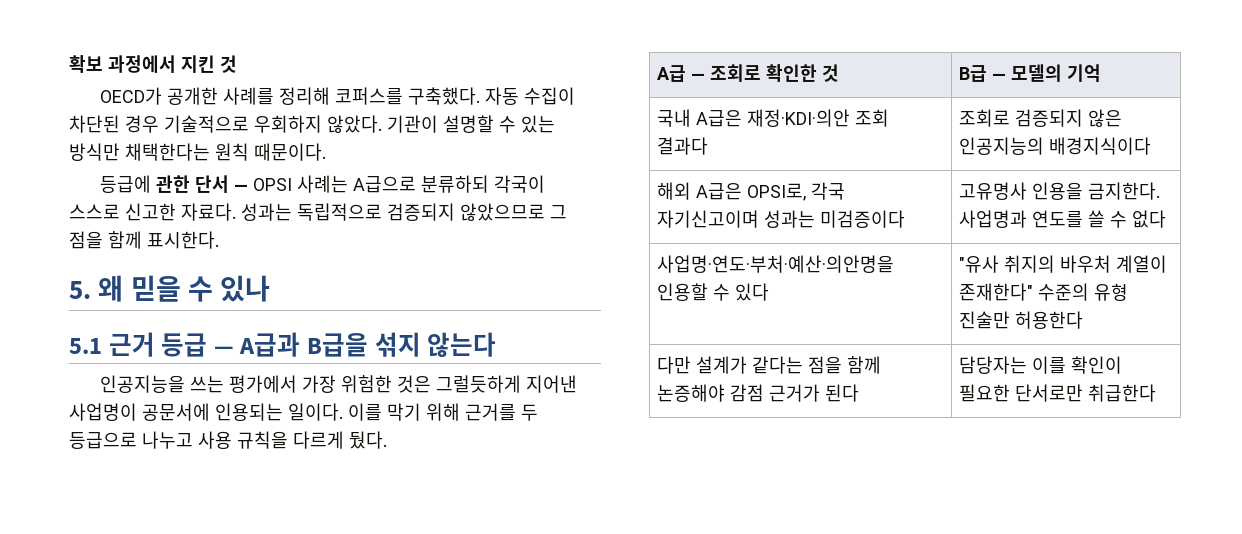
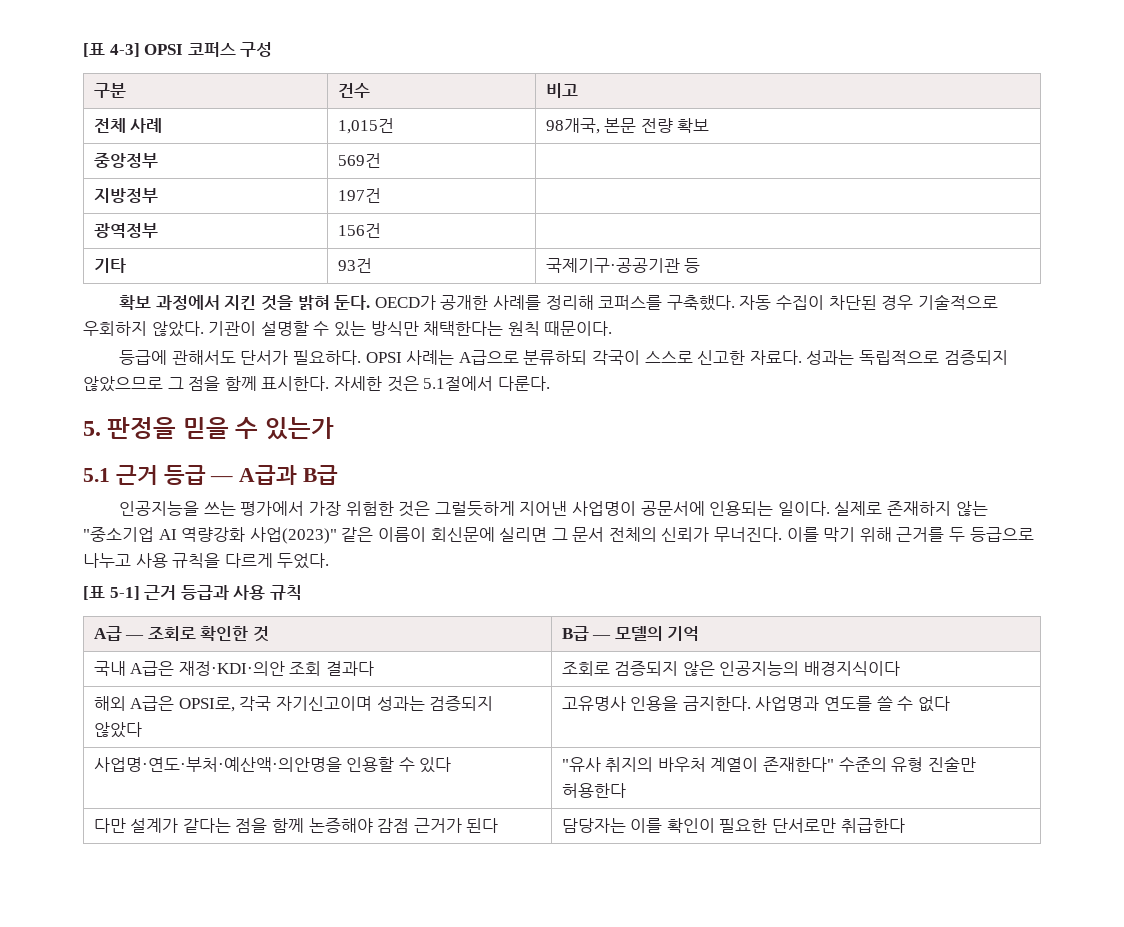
[69,55,237,73] 확보 과정에서 지킨 것 // -> [83,42,273,57] [93,83,126,98] [337,83,370,98] [545,83,578,98] [93,118,163,133] [337,118,394,134] [545,118,710,134] [93,153,158,168] [337,153,381,168] [93,188,158,203] [337,188,381,203] [93,223,158,238] [337,223,381,238] [93,258,126,273] [337,258,372,273] [545,258,701,273] [119,295,371,311] [표 4-3] OPSI 코퍼스 구성 // 구분 | 건수 | 비고 // 전체 사례 | 1,015건 | 98개국, 본문 전량 확보 // 중앙정부 | 569건 | // 지방정부 | 197건 | // 광역정부 | 156건 | // 기타 | 93건 | 국제기구·공공기관 등 // 확보 과정에서 지킨 것을 밝혀 둔다.
[156,175,249,193] 관한 단서 — -> [171,350,362,365] 관해서도 단서가 필요하다.
(219, 240) none -> [333,376,550,392] 자세한 것은 5.1절에서 다룬다.
[98,275,124,302] 왜 -> [107,417,177,439] 판정을
[220,275,271,302] 있나 -> [264,417,334,440] 있는가
[307,332,497,357] B급을 섞지 않는다 -> [303,465,339,485] B급
(343, 412) none -> [834,501,988,516] [83,527,783,544] 실제로 존재하지 않는 "중소기업 AI 역량강화 사업(2023)" 같은 이름이 회신문에 실리면 그 문서 전체의 신뢰가 무너진다.
[349,431,387,449] 뒀다. -> [277,553,330,569] [83,585,302,600] 두었다. // [표 5-1] 근거 등급과 사용 규칙
[819,210,905,228] 미검증이다 -> [429,696,494,711] [93,722,142,738] 검증되지 않았다
[656,255,894,273] 사업명·연도·부처·예산·의안명을 -> [93,757,342,772] 사업명·연도·부처·예산액·의안명을

